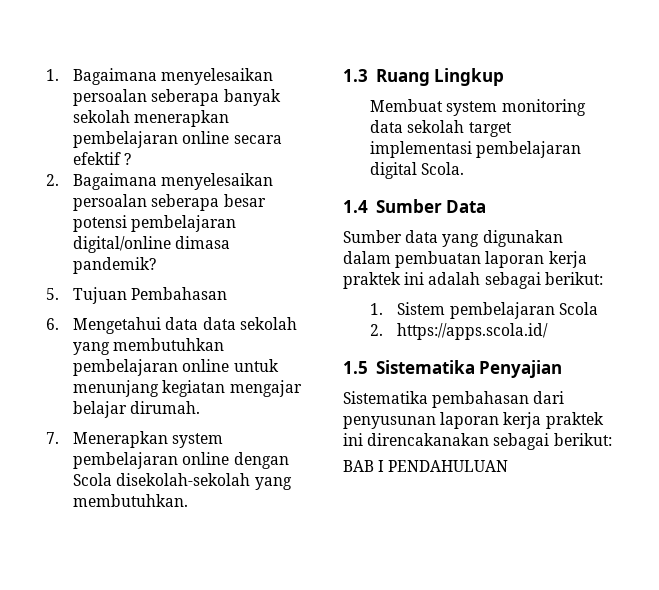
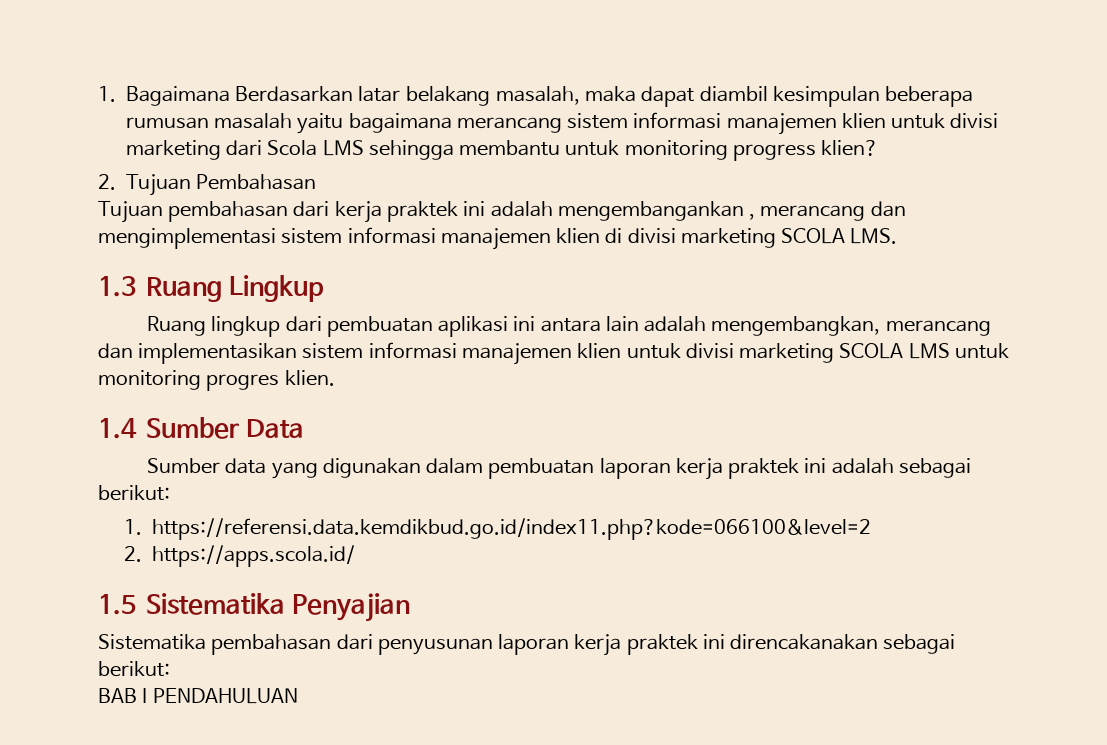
[161,68,274,85] [73,89,281,106] [73,110,230,127] [73,131,282,148] [73,152,132,165] [46,173,274,190] [73,194,266,211] [73,215,237,232] [73,236,231,253] [73,257,157,274] [46,287,228,304] [46,317,297,334] [73,338,225,355] [73,359,279,376] [73,380,302,397] [73,401,201,418] [46,431,224,448] [73,452,289,469] [73,473,292,490] [73,494,189,507] [343,68,505,86] [370,99,586,116] [370,120,512,137] [370,141,582,158] [370,162,465,179] menyelesaikan persoalan seberapa banyak sekolah menerapkan pembelajaran online secara efektif ? // 2. Bagaimana menyelesaikan persoalan seberapa besar potensi pembelajaran digital/online dimasa pandemik? // 5. Tujuan Pembahasan // 6. Mengetahui data data sekolah yang membutuhkan pembelajaran online untuk menunjang kegiatan mengajar belajar dirumah. // 7. Menerapkan system pembelajaran online dengan Scola disekolah-sekolah yang membutuhkan. // 1.3 Ruang Lingkup // Membuat system monitoring data sekolah target implementasi pembelajaran digital Scola. -> [234,86,974,107] [125,112,999,135] [125,140,879,161] [98,174,316,196] [98,201,906,223] [98,227,898,250] [98,275,323,302] [147,316,991,337] [98,342,1009,365] [98,370,335,391] Berdasarkan latar belakang masalah, maka dapat diambil kesimpulan beberapa rumusan masalah yaitu bagaimana merancang sistem informasi manajemen klien untuk divisi marketing dari Scola LMS sehingga membantu untuk monitoring progress klien? // 2. Tujuan Pembahasan // Tujuan pembahasan dari kerja praktek ini adalah mengembangankan , merancang dan mengimplementasi sistem informasi manajemen klien di divisi marketing SCOLA LMS. // 1.3 Ruang Lingkup // Ruang lingkup dari pembuatan aplikasi ini antara lain adalah mengembangkan, merancang dan implementasikan sistem informasi manajemen klien untuk divisi marketing SCOLA LMS untuk monitoring progres klien.
[397,302,598,319] Sistem pembelajaran Scola -> [152,518,872,540] https://referensi.data.kemdikbud.go.id/index11.php?kode=066100&level=2

